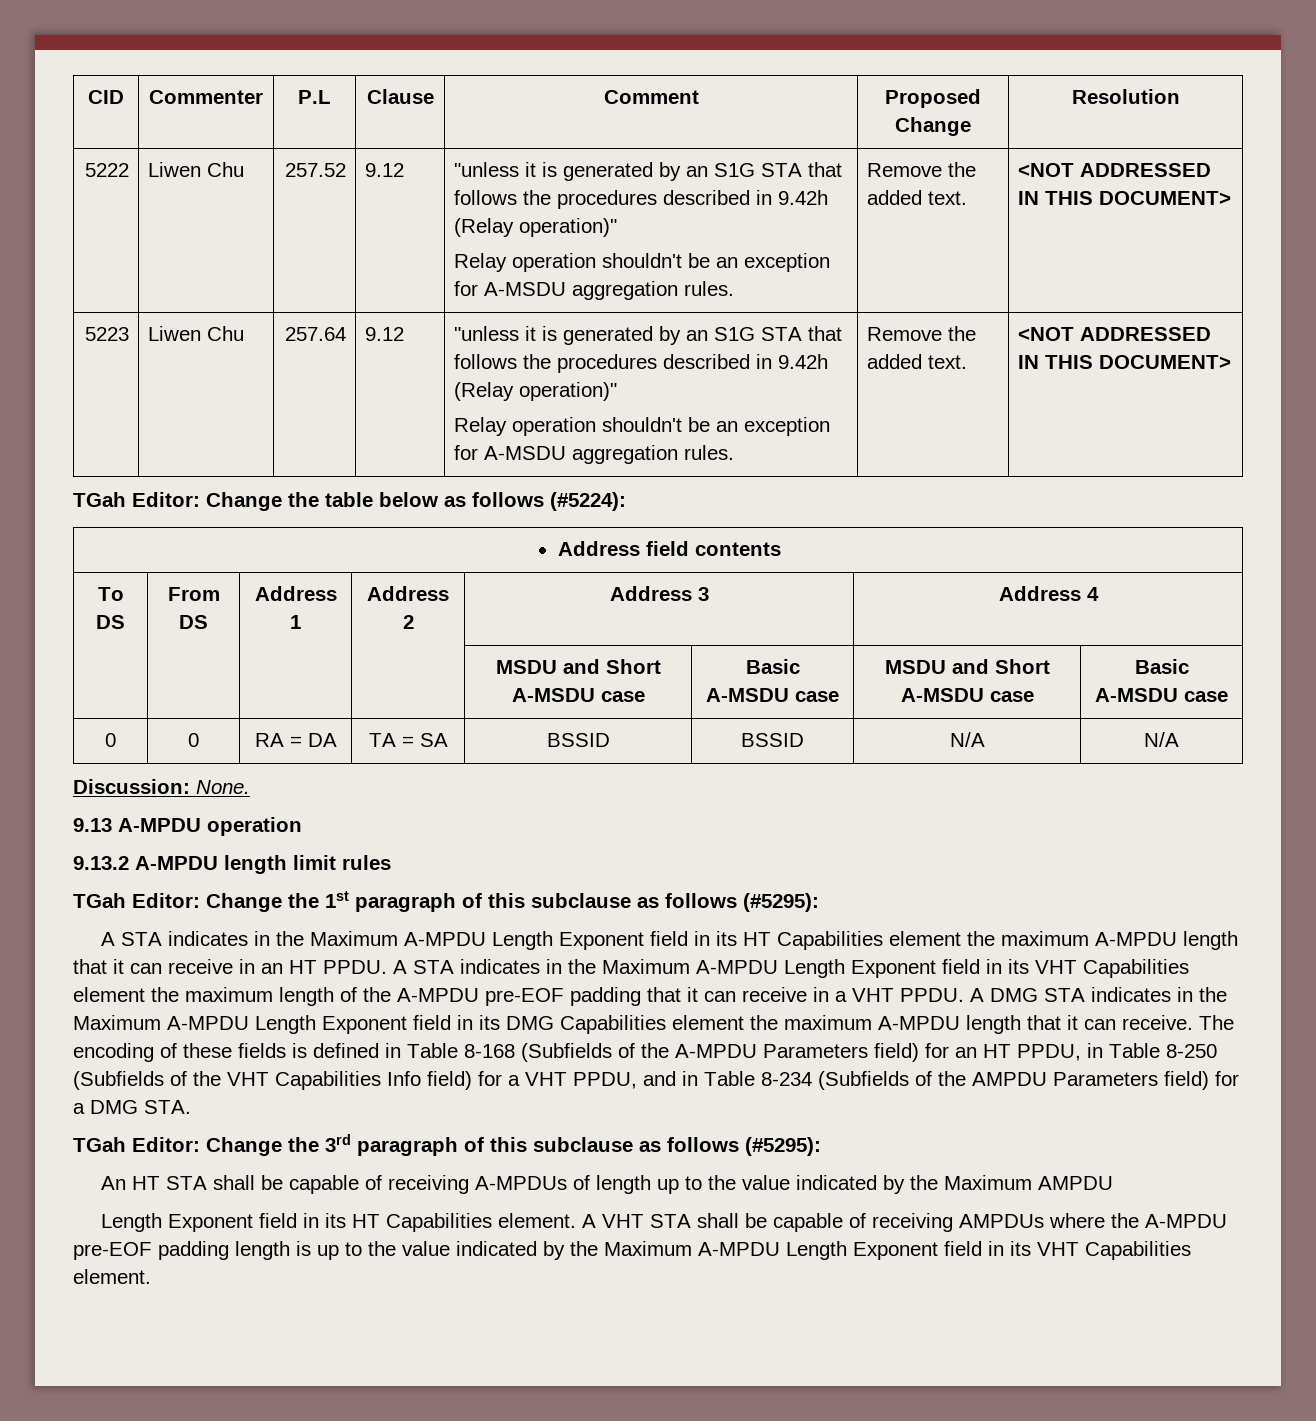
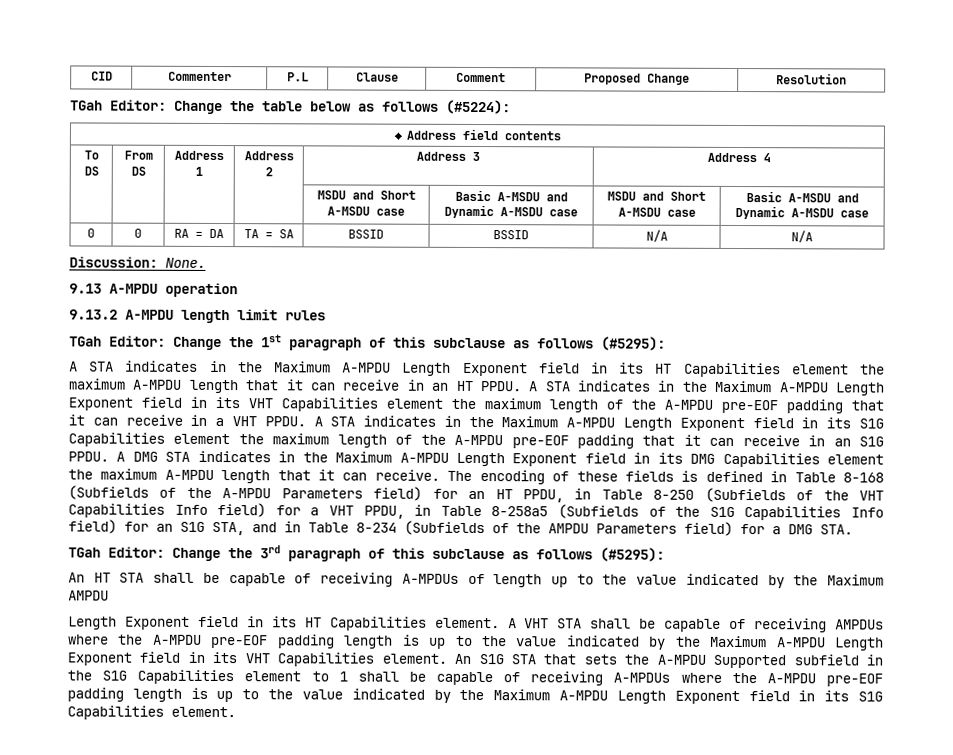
[84,163,129,177] [148,162,245,177] [284,163,346,177] [365,163,405,177] [454,162,843,181] [454,190,829,209] [454,218,618,237] [454,253,831,272] [454,281,735,300] [867,162,977,177] [867,190,968,205] [1018,163,1212,177] [1018,191,1232,205] [84,327,129,341] [148,326,245,341] [284,327,346,341] [365,327,405,341] [454,326,843,345] [454,354,829,373] [454,382,618,401] [454,417,831,436] [454,445,735,464] [867,326,977,341] [867,354,968,369] [1018,327,1212,341] [1018,355,1232,369] // 5222 | Liwen Chu | 257.52 | 9.12 | "unless it is generated by an S1G STA that follows the procedures described in 9.42h (Relay operation)" // Relay operation shouldn't be an exception for A-MSDU aggregation rules. | Remove the added text. | <NOT ADDRESSED IN THIS DOCUMENT> // 5223 | Liwen Chu | 257.64 | 9.12 | "unless it is generated by an S1G STA that follows the procedures described in 9.42h (Relay operation)" // Relay operation shouldn't be an exception for A-MSDU aggregation rules. | Remove the added text. | <NOT ADDRESSED IN THIS DOCUMENT> -> (847, 79) none
(789, 695) none -> [545,192,568,202] [444,204,543,219] and Dynamic A-MSDU
(1178, 695) none -> [836,193,859,203] [735,205,834,220] and Dynamic A-MSDU
(984, 995) none -> [330,415,884,432] [68,432,884,449] [68,451,126,462] STA indicates in the Maximum A-MPDU Length Exponent field in its S1G Capabilities element the maximum length of the A-MPDU pre-EOF padding that it can receive in an S1G PPDU. A
(637, 1080) none -> [414,504,885,521] [68,519,245,536] in Table 8-258a5 (Subfields of the S1G Capabilities Info field) for an S1G STA,
(151, 1276) none -> [454,653,883,669] [67,669,883,687] [67,687,884,705] [67,705,236,720] An S1G STA that sets the A-MPDU Supported subfield in the S1G Capabilities element to 1 shall be capable of receiving A-MPDUs where the A-MPDU pre-EOF padding length is up to the value indicated by the Maximum A-MPDU Length Exponent field in its S1G Capabilities element.

